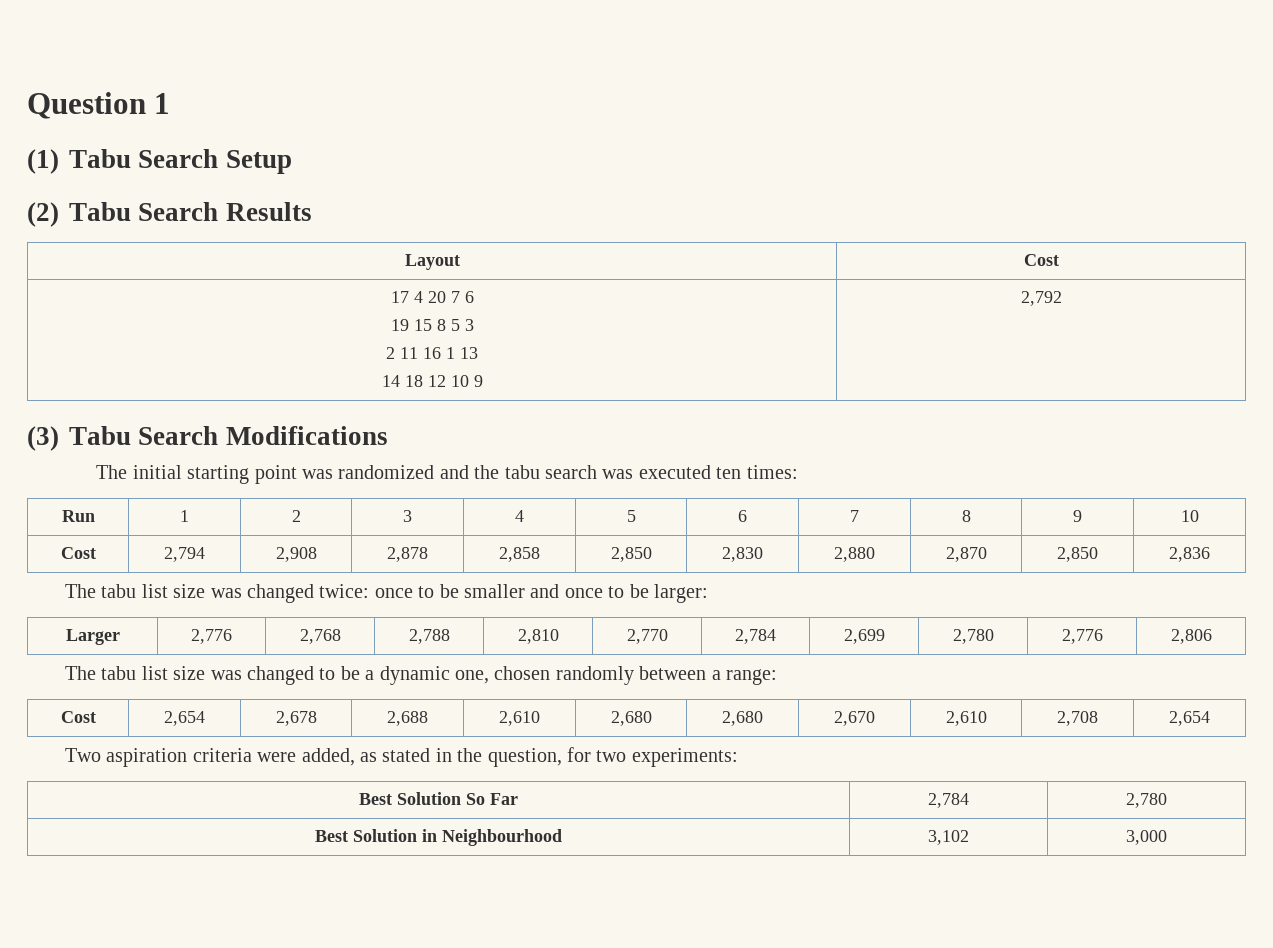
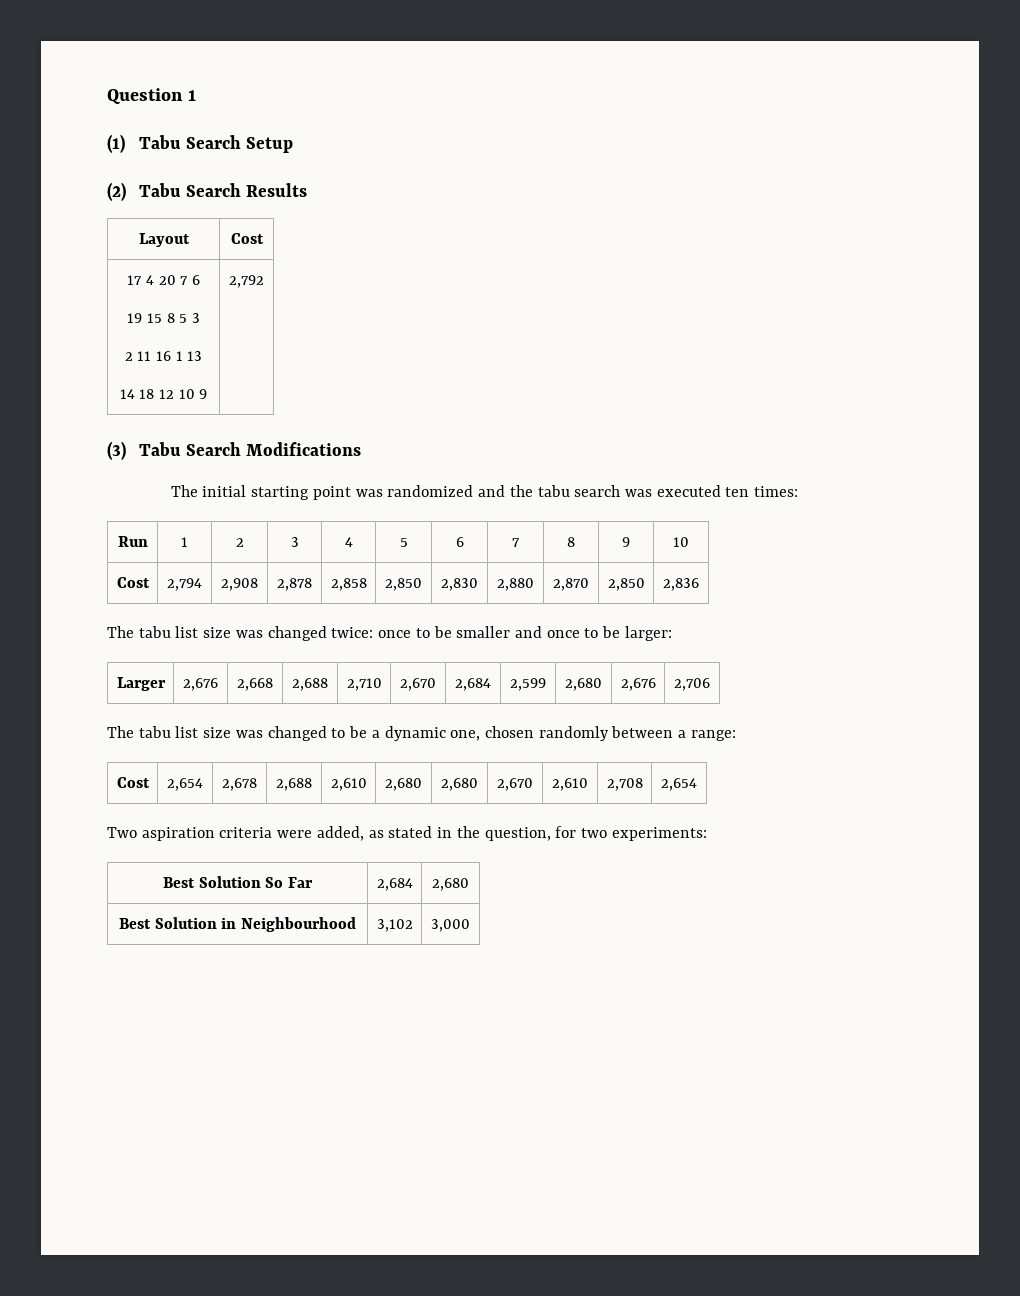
[191,629,232,644] [299,629,341,644] [408,629,450,644] [517,629,559,644] [626,629,668,644] [735,629,776,644] [843,629,885,644] [952,629,994,644] [1061,629,1103,644] [1170,629,1212,644] 2,776 | 2,768 | 2,788 | 2,810 | 2,770 | 2,784 | 2,699 | 2,780 | 2,776 | 2,806 -> [183,678,218,691] [237,678,273,691] [292,678,328,691] [346,678,382,691] [400,678,436,691] [455,678,491,691] [510,678,546,691] [565,678,602,691] [620,678,656,691] [674,678,710,691] 2,676 | 2,668 | 2,688 | 2,710 | 2,670 | 2,684 | 2,599 | 2,680 | 2,676 | 2,706
[928,793,969,808] [1126,793,1167,808] 2,784 | 2,780 -> [376,878,413,891] [432,878,469,891] 2,684 | 2,680

